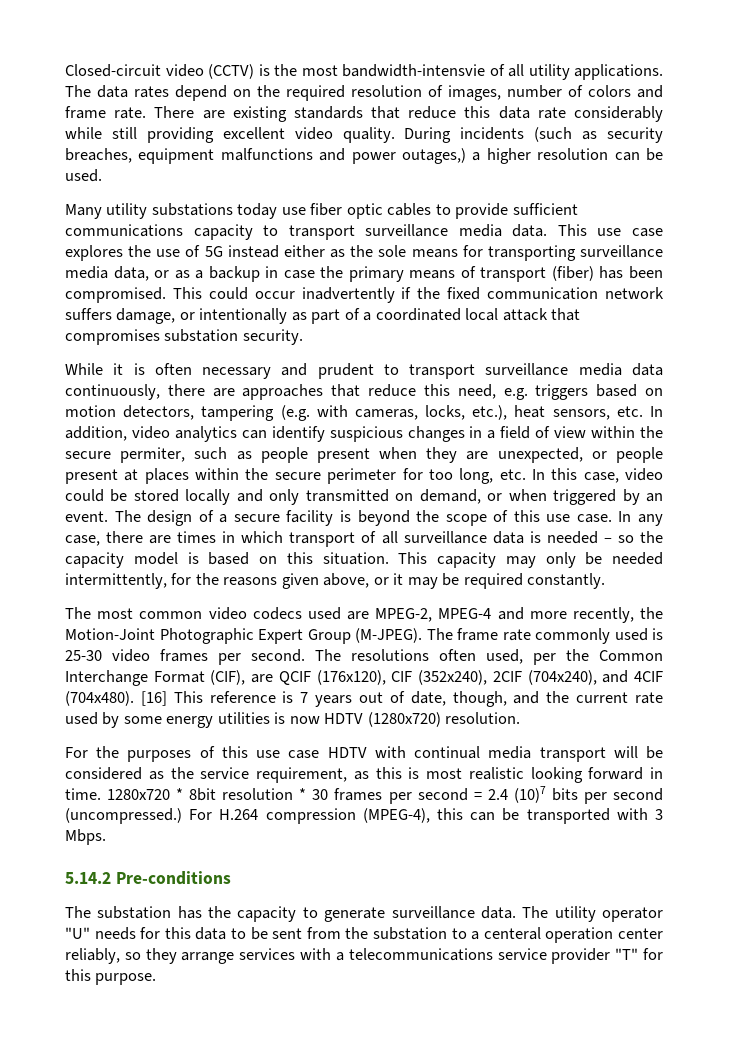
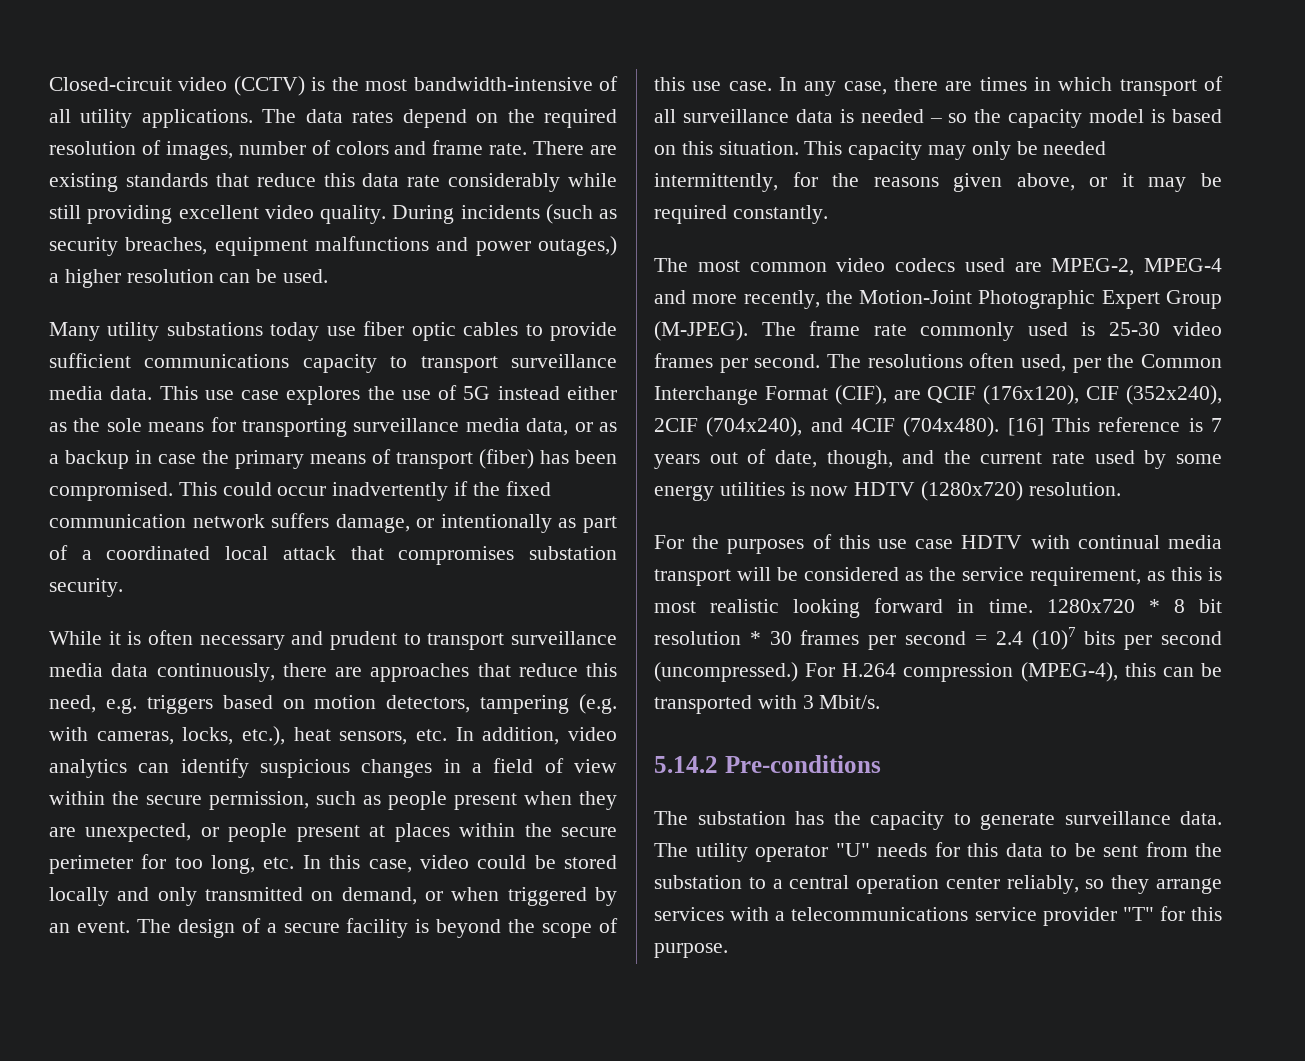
[342,64,485,77] bandwidth-intensvie -> [413,77,593,91] bandwidth-intensive
[120,447,186,463] permiter, -> [209,791,309,810] permission,
[189,788,217,801] 8bit -> [1173,599,1222,613] 8 bit
[65,829,106,845] Mbps. -> [819,695,881,709] Mbit/s.
[483,927,541,940] centeral -> [789,875,850,889] central

